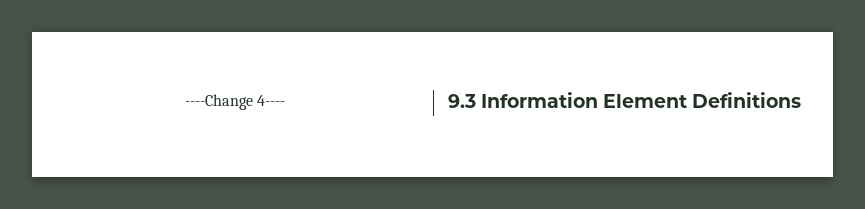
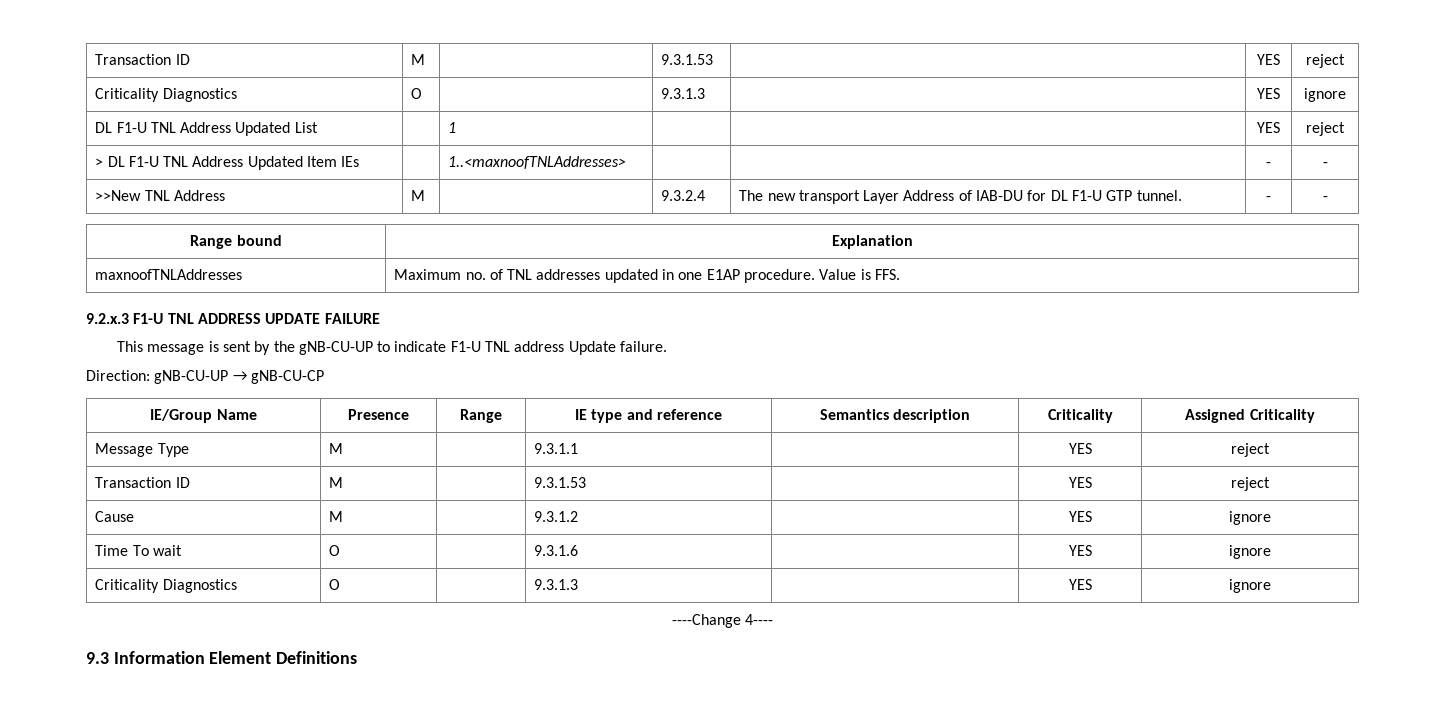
(184, 102) none -> [95,54,190,65] [411,54,426,65] [661,54,714,65] [1257,54,1280,65] [1306,54,1345,68] [95,88,237,102] [411,88,423,99] [661,88,706,99] [1257,88,1280,99] [1304,88,1346,102] [95,122,318,136] [448,122,457,133] [1257,122,1280,133] [1306,122,1345,136] [95,156,360,170] [448,156,627,169] [1266,162,1271,167] [1322,162,1328,167] [95,190,225,201] [411,190,426,201] [661,190,706,201] [739,190,1182,204] [1266,196,1271,201] [1322,196,1328,201] [190,235,282,249] [831,235,913,249] [95,269,243,280] [394,269,901,283] [86,313,380,324] [116,341,668,355] [86,370,324,384] [150,409,257,423] [348,409,409,420] [460,409,502,423] [575,409,722,423] [819,409,971,423] [1047,409,1113,423] [1185,409,1315,423] [95,443,189,457] [329,443,344,454] [534,443,579,454] [1068,443,1092,454] [1231,443,1270,457] [95,477,190,488] [329,477,344,488] [534,477,587,488] [1068,477,1092,488] [1231,477,1270,491] [95,511,135,522] [329,511,344,522] [534,511,579,522] [1068,511,1092,522] [1229,511,1271,525] [95,545,182,556] [329,545,341,556] [534,545,579,556] [1068,545,1092,556] [1229,545,1271,559] [95,579,237,593] [329,579,341,590] [534,579,579,590] [1068,579,1092,590] [1229,579,1271,593] Transaction ID | M | | 9.3.1.53 | | YES | reject // Criticality Diagnostics | O | | 9.3.1.3 | | YES | ignore // DL F1-U TNL Address Updated List | | 1 | | | YES | reject // > DL F1-U TNL Address Updated Item IEs | | 1..<maxnoofTNLAddresses> | | | - | - // >>New TNL Address | M | | 9.3.2.4 | The new transport Layer Address of IAB-DU for DL F1-U GTP tunnel. | - | - // Range bound | Explanation // maxnoofTNLAddresses | Maximum no. of TNL addresses updated in one E1AP procedure. Value is FFS. // 9.2.x.3 F1-U TNL ADDRESS UPDATE FAILURE // This message is sent by the gNB-CU-UP to indicate F1-U TNL address Update failure. // Direction: gNB-CU-UP → gNB-CU-CP // IE/Group Name | Presence | Range | IE type and reference | Semantics description | Criticality | Assigned Criticality // Message Type | M | | 9.3.1.1 | | YES | reject // Transaction ID | M | | 9.3.1.53 | | YES | reject // Cause | M | | 9.3.1.2 | | YES | ignore // Time To wait | O | | 9.3.1.6 | | YES | ignore // Criticality Diagnostics | O | | 9.3.1.3 | | YES | ignore //

